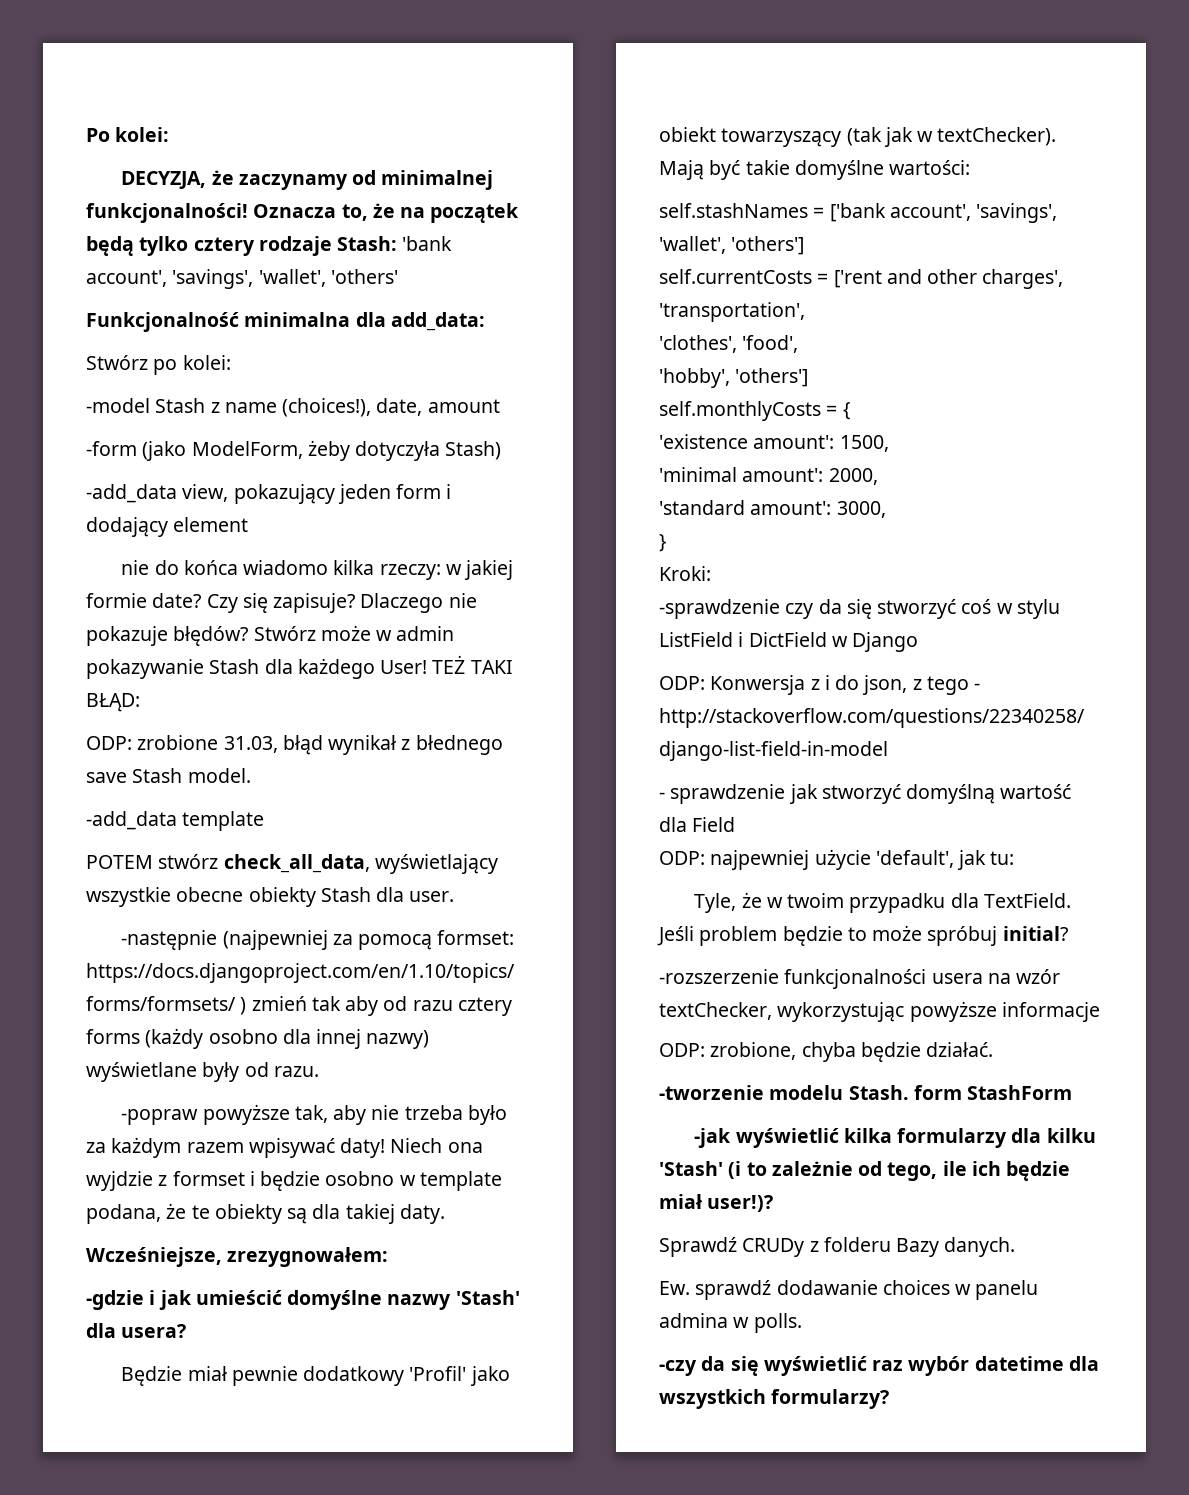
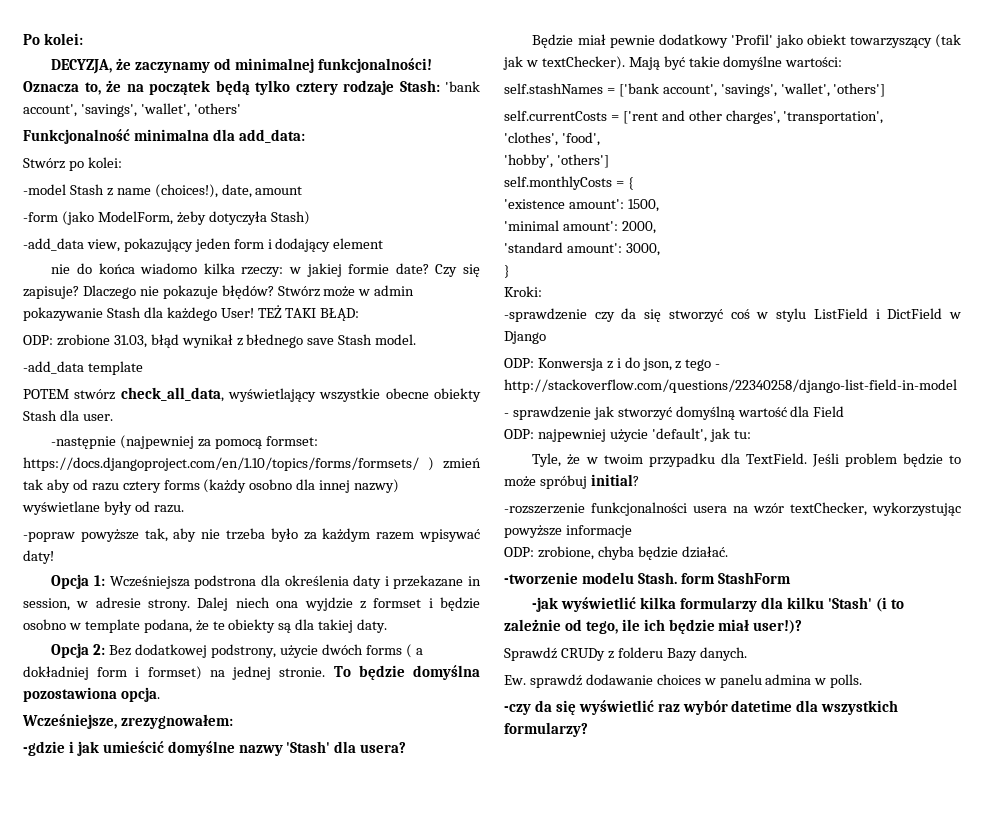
[390,1138,443,1153] Niech -> [51,574,482,589] [23,597,270,611] // Opcja 1: Wcześniejsza podstrona dla określenia daty i przekazane in session, w adresie strony. Dalej niech
(445, 1214) none -> [51,643,423,658] [23,665,481,680] [23,687,160,702] // Opcja 2: Bez dodatkowej podstrony, użycie dwóch forms ( a dokładniej form i formset) na jednej stronie. To będzie domyślna pozostawiona opcja.

